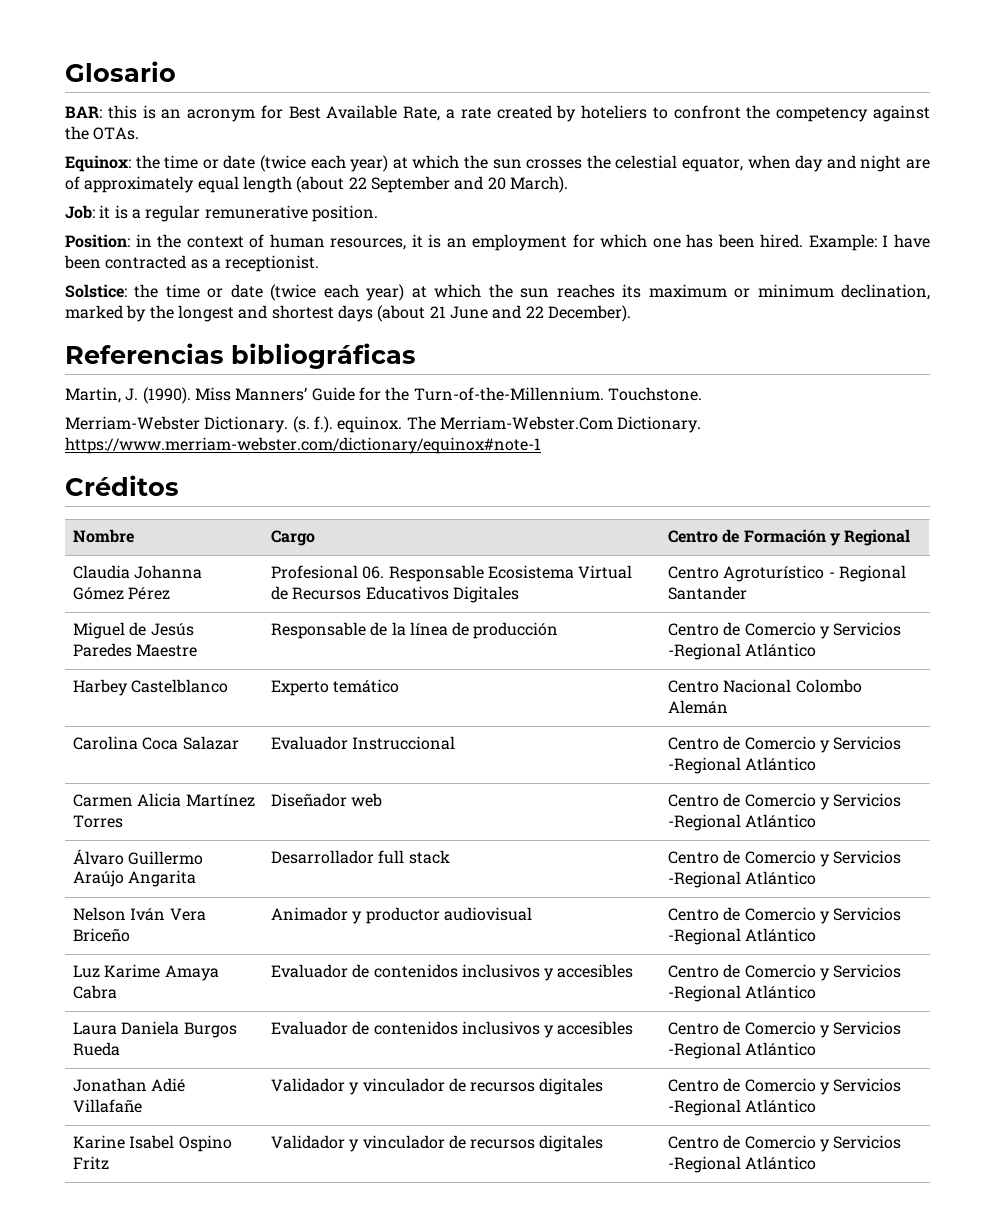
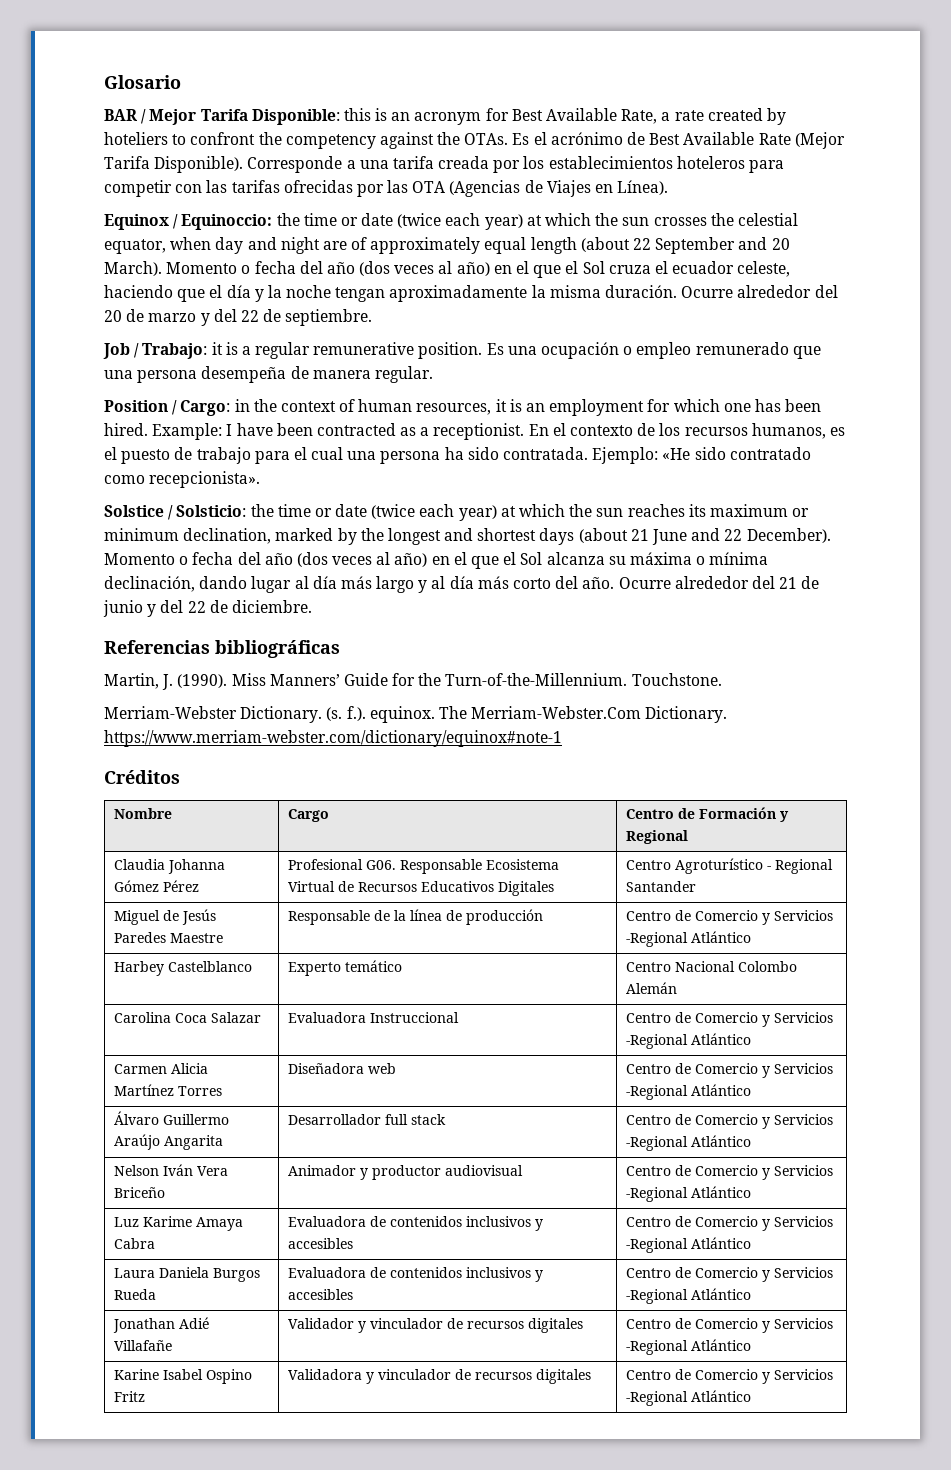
[65,106,102,118] BAR: -> [104,109,340,125] BAR / Mejor Tarifa Disponible:
[65,155,131,172] // Equinox: -> [512,132,845,149] [104,156,785,173] [104,180,669,197] [104,214,273,230] Es el acrónimo de Best Available Rate (Mejor Tarifa Disponible). Corresponde a una tarifa creada por los establecimientos hoteleros para competir con las tarifas ofrecidas por las OTA (Agencias de Viajes en Línea). // Equinox / Equinoccio:
[65,205,95,219] // Job: -> [166,261,791,278] [104,285,838,302] [104,309,373,326] [103,343,208,359] Momento o fecha del año (dos veces al año) en el que el Sol cruza el ecuador celeste, haciendo que el día y la noche tengan aproximadamente la misma duración. Ocurre alrededor del 20 de marzo y del 22 de septiembre. // Job / Trabajo:
[65,234,130,248] // Position: -> [486,342,821,359] [104,366,433,383] [104,400,231,416] Es una ocupación o empleo remunerado que una persona desempeña de manera regular. // Position / Cargo:
[65,284,127,298] // Solstice: -> [528,423,845,439] [104,447,811,464] [104,471,261,488] [104,505,247,520] En el contexto de los recursos humanos, es el puesto de trabajo para el cual una persona ha sido contratada. Ejemplo: «He sido contratado como recepcionista». // Solstice / Solsticio:
(631, 313) none -> [104,552,769,569] [104,576,820,593] [103,600,312,617] Momento o fecha del año (dos veces al año) en el que el Sol alcanza su máxima o mínima declinación, dando lugar al día más largo y al día más corto del año. Ocurre alrededor del 21 de junio y del 22 de diciembre.
[362,566,385,579] 06. -> [365,860,396,870] G06.
[270,736,348,750] Evaluador -> [287,1012,366,1023] Evaluadora
[270,793,347,807] Diseñador -> [287,1063,364,1074] Diseñadora
[270,964,348,978] Evaluador -> [287,1216,366,1227] Evaluadora
[270,1021,348,1035] Evaluador -> [287,1267,366,1278] Evaluadora
[270,1135,345,1149] Validador -> [287,1369,362,1380] Validadora

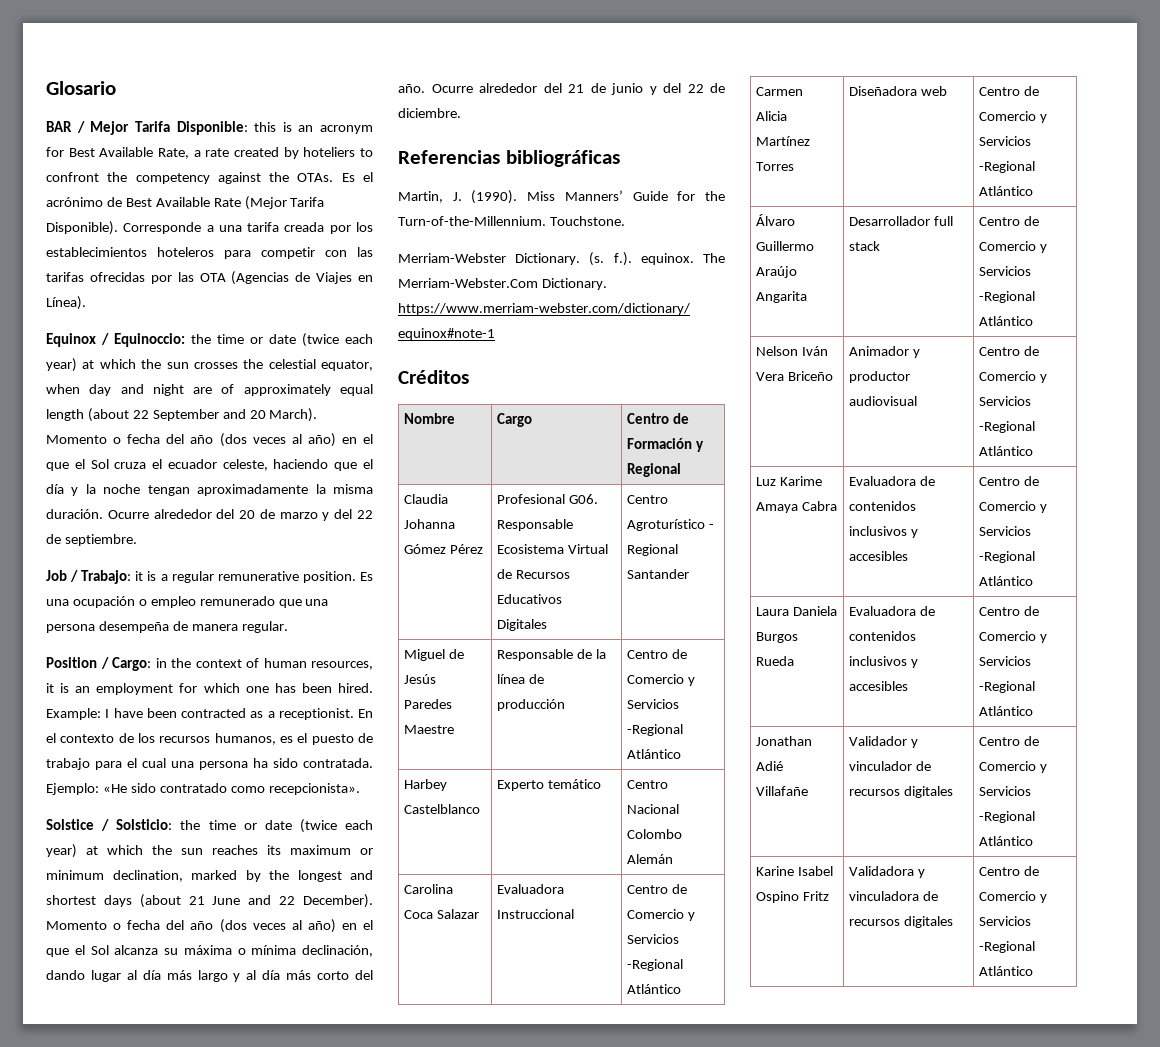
[377,1369,451,1380] vinculador -> [849,891,920,901] vinculadora

